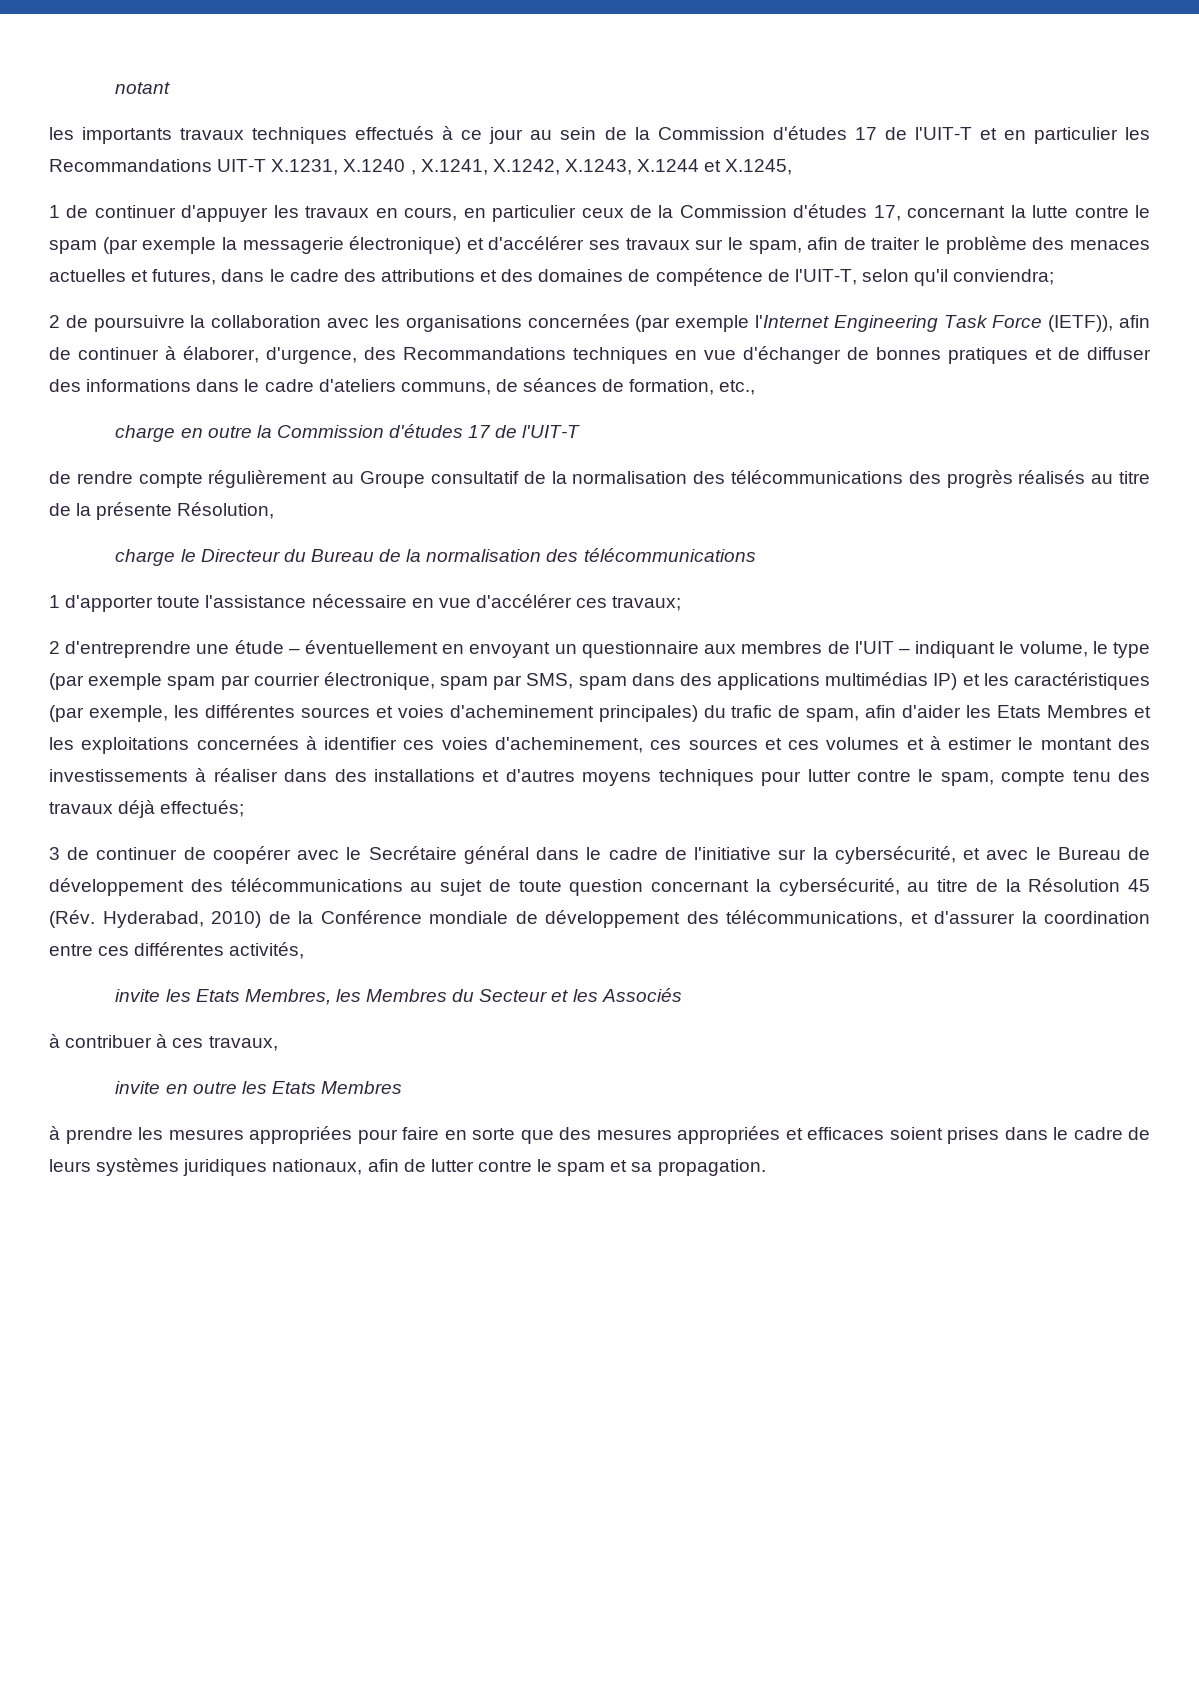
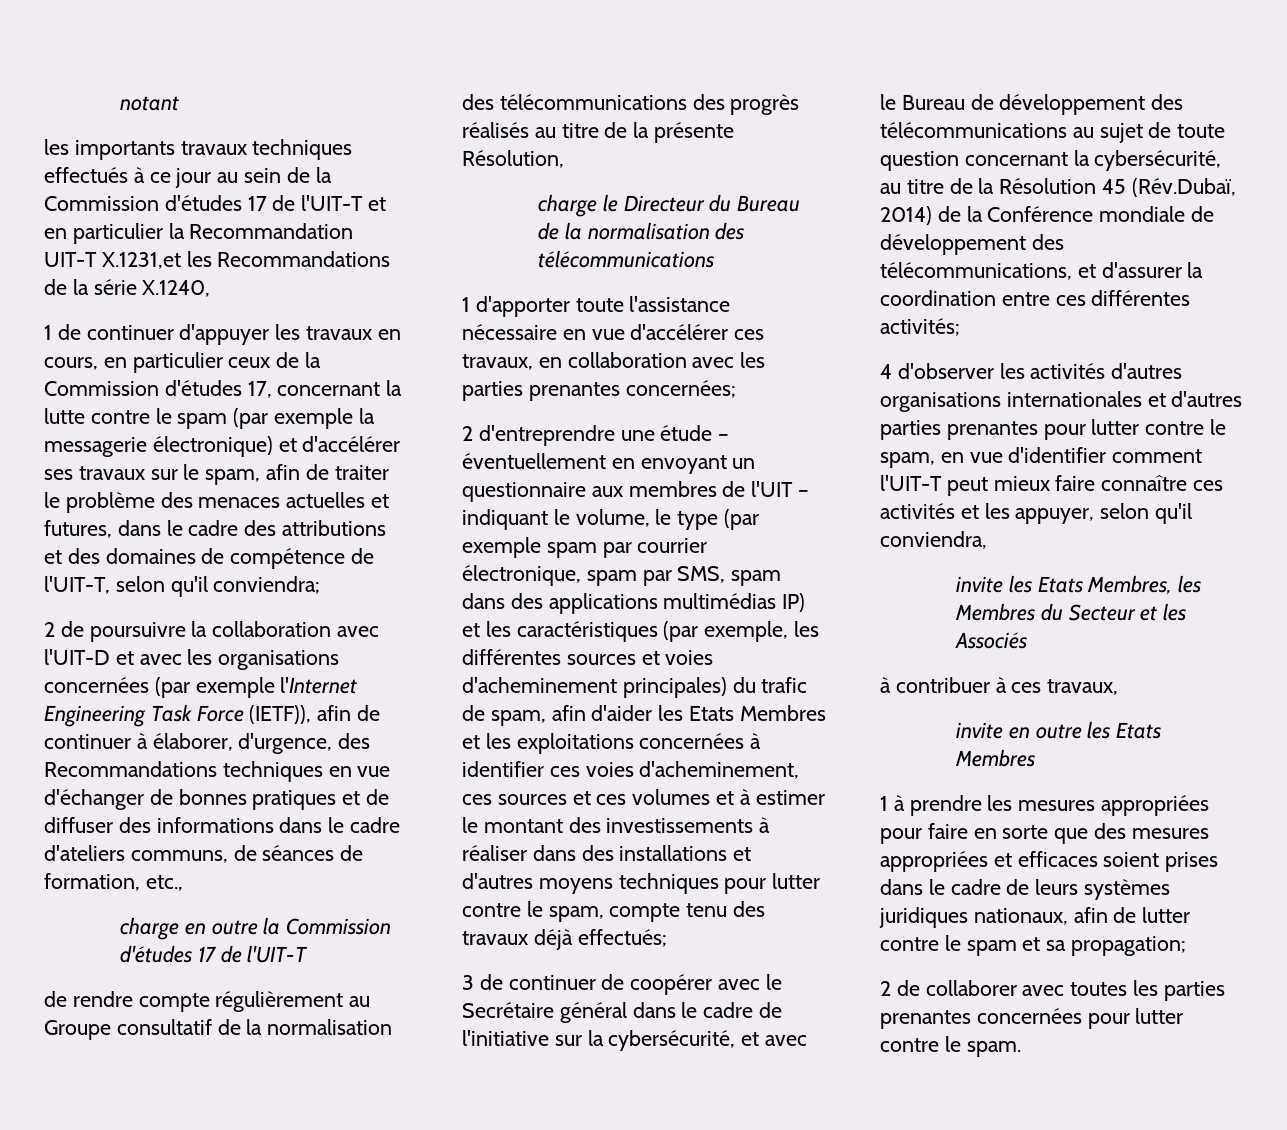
[1124,127,1150,140] [49,159,793,175] les Recommandations UIT-T X.1231, X.1240 , X.1241, X.1242, X.1243, X.1244 et X.1245, -> [168,223,354,239] [44,251,391,269] [44,279,211,297] la Recommandation UIT-T X.1231,et les Recommandations de la série X.1240,
(370, 323) none -> [44,649,182,665] l'UIT-D et avec
[612,596,682,611] travaux; -> [462,352,766,370] [462,380,736,401] travaux, en collaboration avec les parties prenantes concernées;
[49,910,261,928] (Rév. Hyderabad, 2010) -> [1131,178,1236,197] [880,206,932,225] (Rév.Dubaï, 2014)
[229,942,305,959] activités, -> [880,318,960,336] [880,363,1183,379] [880,391,1243,412] [880,419,1227,440] [880,447,1203,468] [880,475,1223,496] [880,503,1193,524] [880,531,987,549] activités; // 4 d'observer les activités d'autres organisations internationales et d'autres parties prenantes pour lutter contre le spam, en vue d'identifier comment l'UIT-T peut mieux faire connaître ces activités et les appuyer, selon qu'il conviendra,
(403, 1087) none -> [880,796,888,811] 1
[657,1159,766,1176] propagation. -> [1071,936,1187,956] [880,980,1225,1001] [880,1008,1184,1029] [880,1036,1021,1057] propagation; // 2 de collaborer avec toutes les parties prenantes concernées pour lutter contre le spam.

